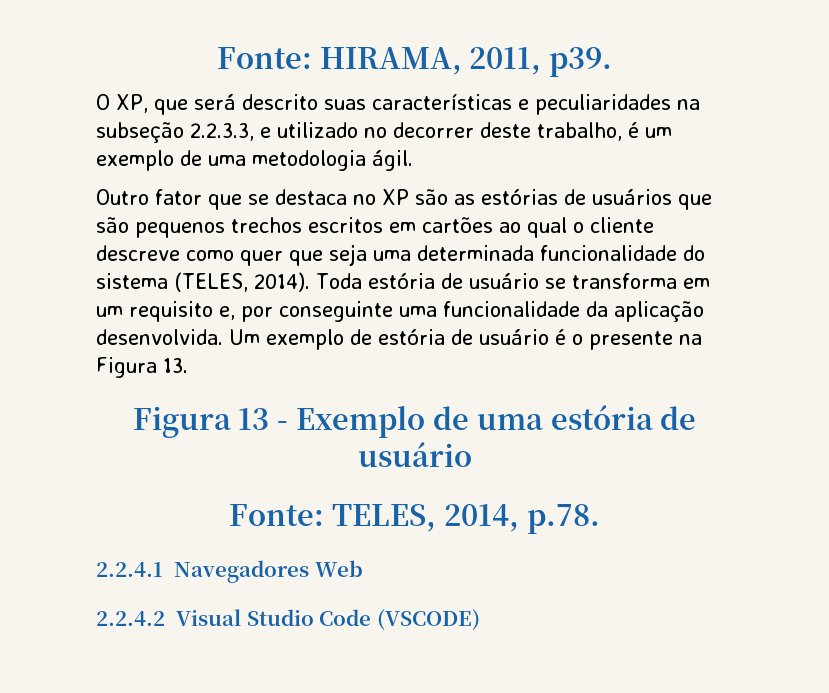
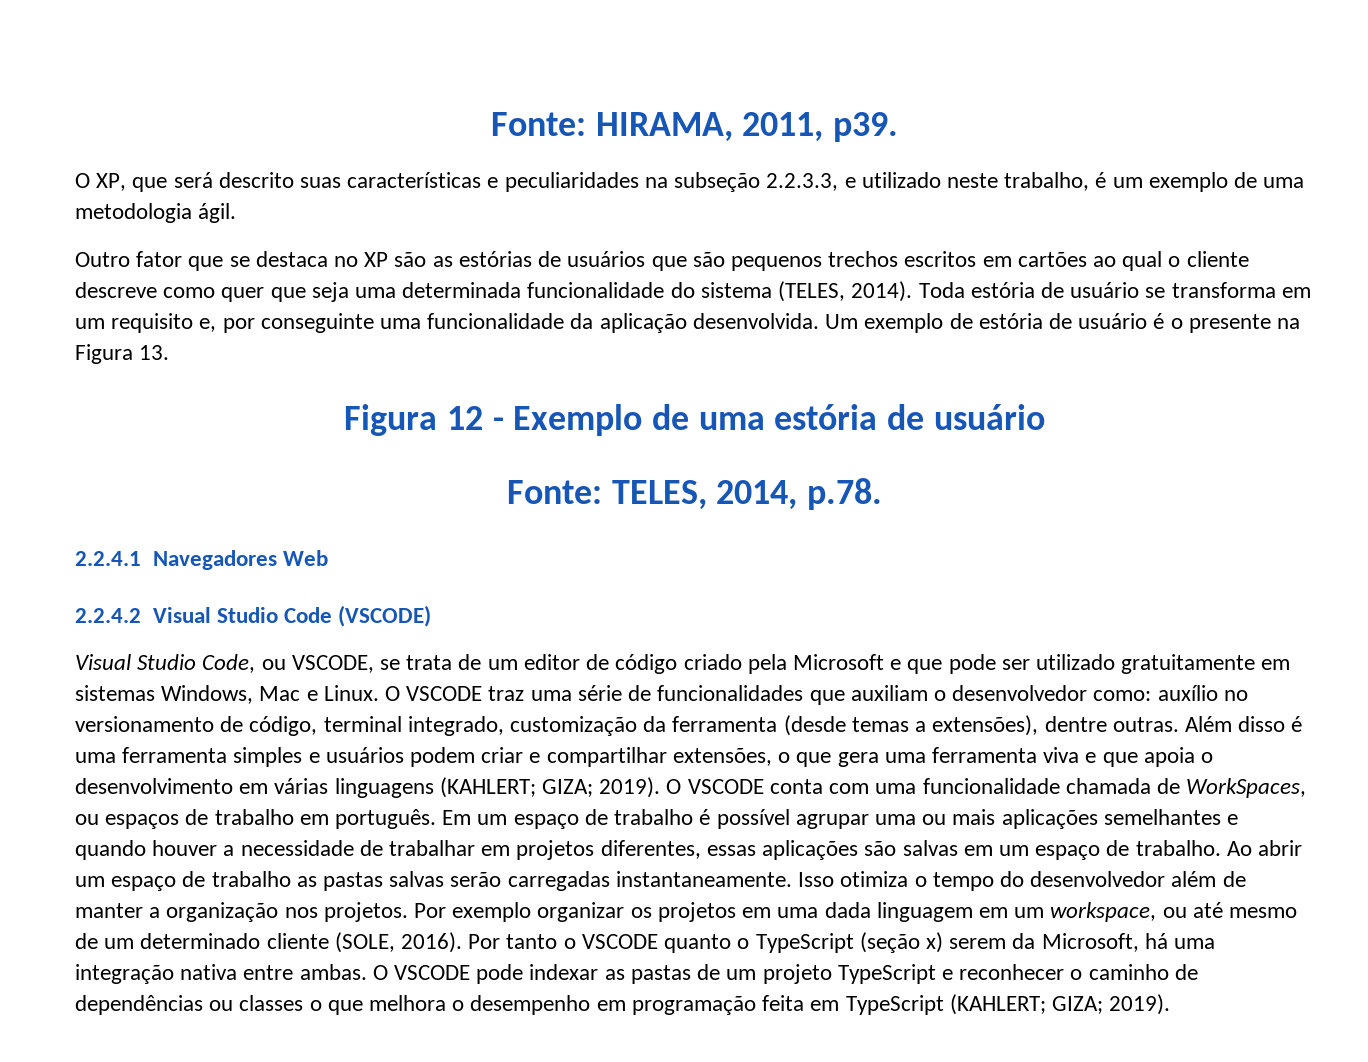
[364,122,531,138] no decorrer deste -> [946,173,998,188] neste
[238,408,270,430] 13 -> [446,406,483,430] 12
(480, 620) none -> [75,654,1291,674] [75,685,1248,705] [75,715,1303,736] [75,747,1213,767] [75,777,1307,798] [75,809,1238,829] [75,840,1302,860] [75,871,1246,891] [75,902,1297,922] [75,932,1215,953] [75,964,1198,984] [75,994,1171,1015] // Visual Studio Code, ou VSCODE, se trata de um editor de código criado pela Microsoft e que pode ser utilizado gratuitamente em sistemas Windows, Mac e Linux. O VSCODE traz uma série de funcionalidades que auxiliam o desenvolvedor como: auxílio no versionamento de código, terminal integrado, customização da ferramenta (desde temas a extensões), dentre outras. Além disso é uma ferramenta simples e usuários podem criar e compartilhar extensões, o que gera uma ferramenta viva e que apoia o desenvolvimento em várias linguagens (KAHLERT; GIZA; 2019). O VSCODE conta com uma funcionalidade chamada de WorkSpaces, ou espaços de trabalho em português. Em um espaço de trabalho é possível agrupar uma ou mais aplicações semelhantes e quando houver a necessidade de trabalhar em projetos diferentes, essas aplicações são salvas em um espaço de trabalho. Ao abrir um espaço de trabalho as pastas salvas serão carregadas instantaneamente. Isso otimiza o tempo do desenvolvedor além de manter a organização nos projetos. Por exemplo organizar os projetos em uma dada linguagem em um workspace, ou até mesmo de um determinado cliente (SOLE, 2016). Por tanto o VSCODE quanto o TypeScript (seção x) serem da Microsoft, há uma integração nativa entre ambas. O VSCODE pode indexar as pastas de um projeto TypeScript e reconhecer o caminho de dependências ou classes o que melhora o desempenho em programação feita em TypeScript (KAHLERT; GIZA; 2019).

